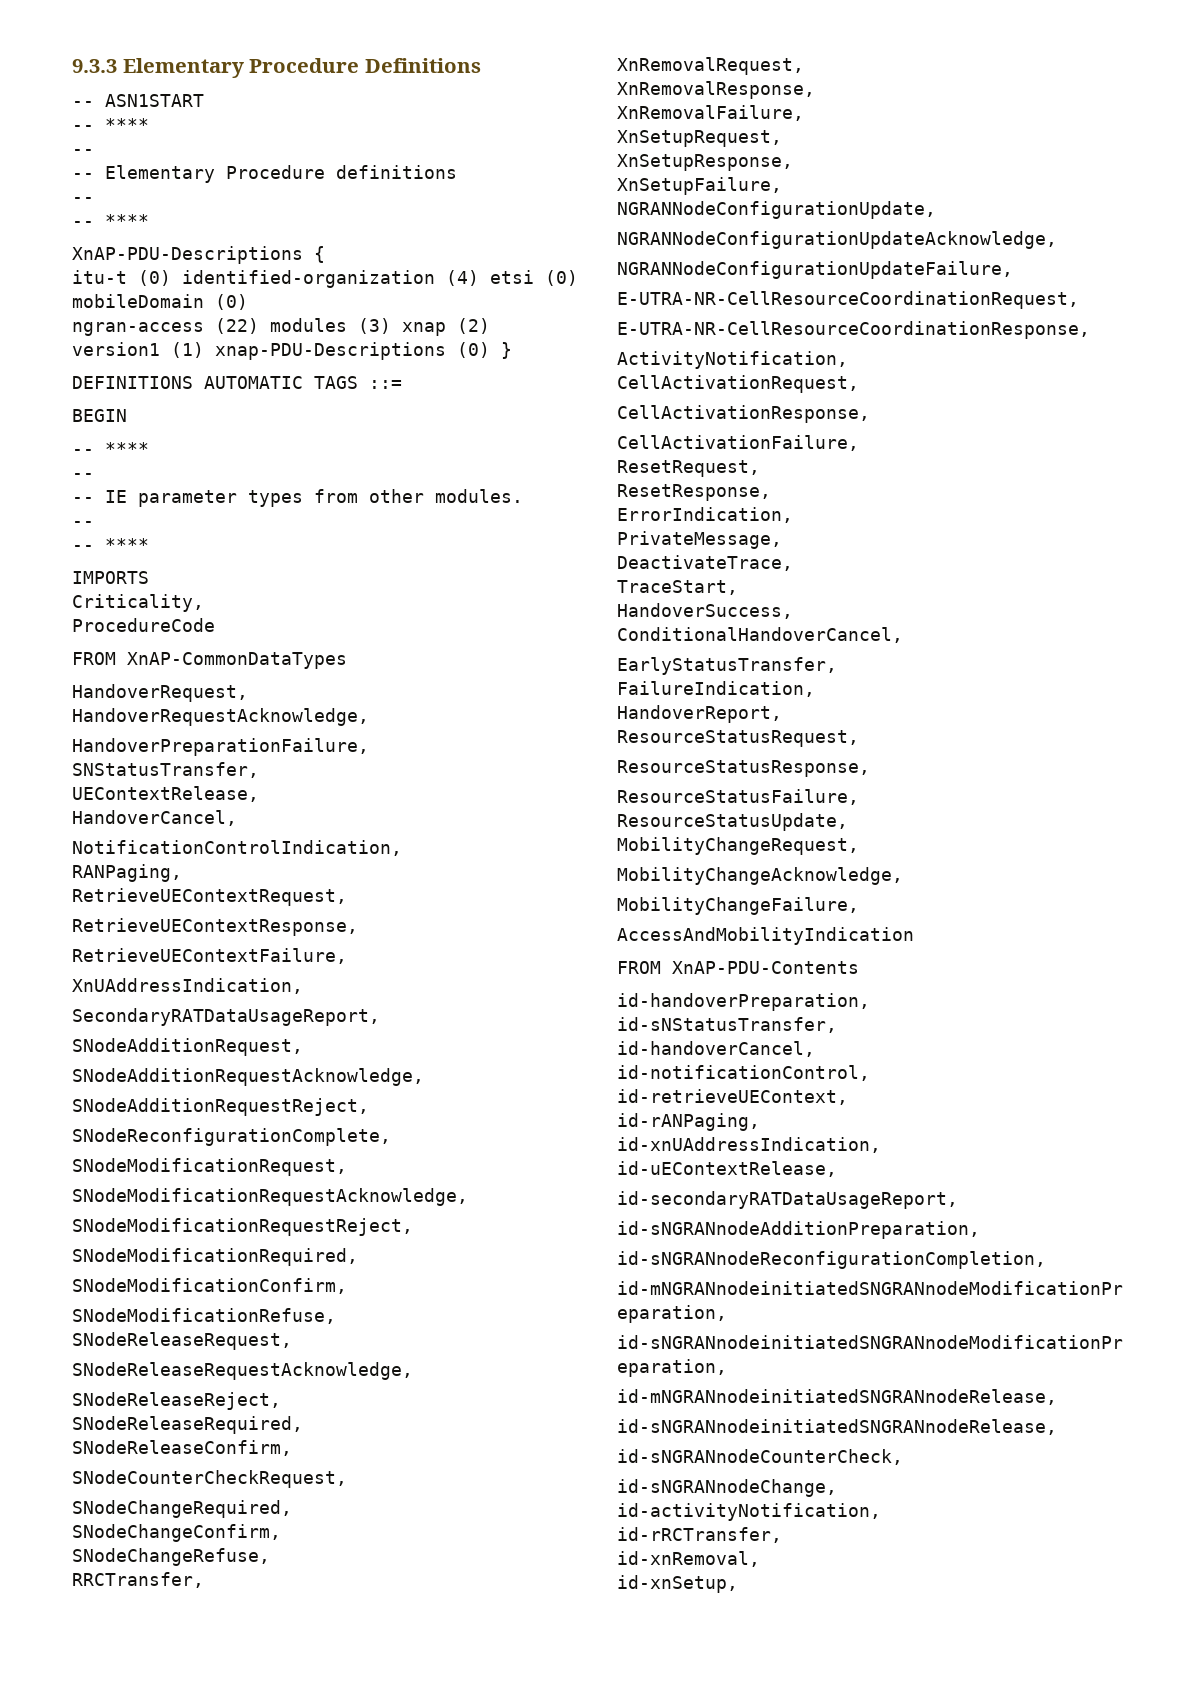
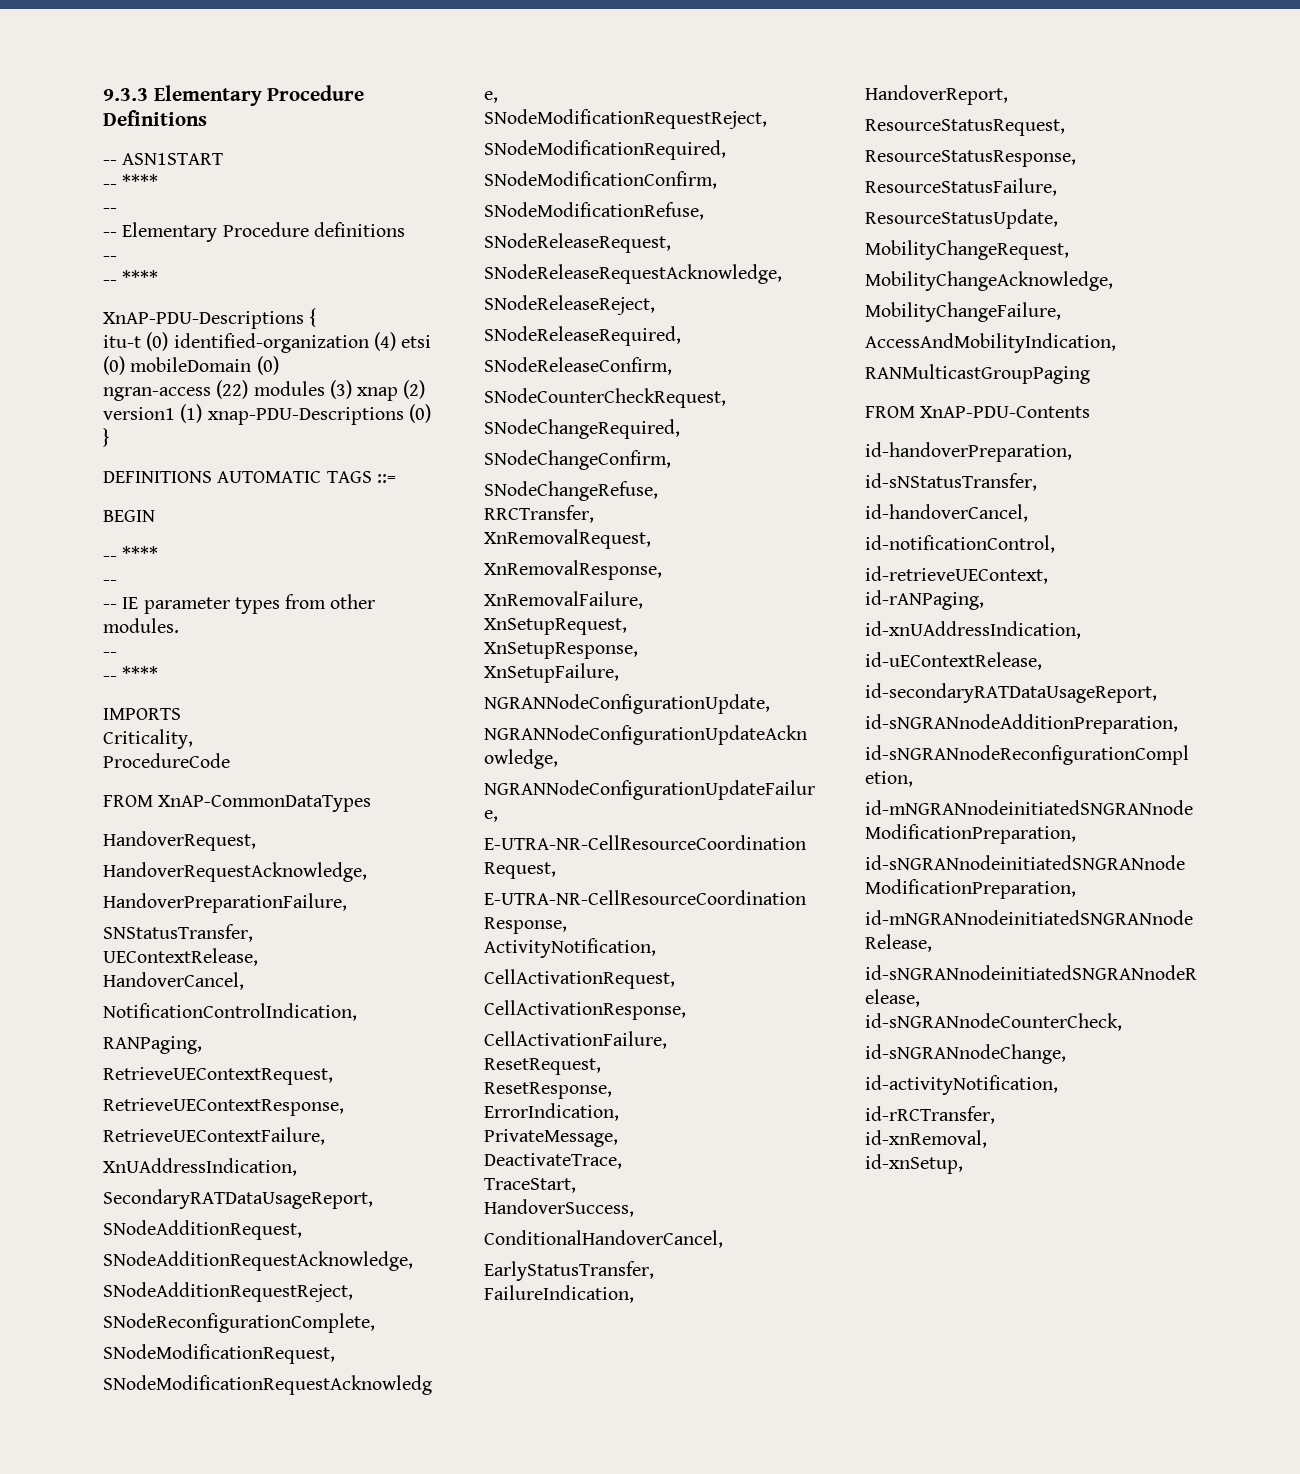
[617,927,914,945] AccessAndMobilityIndication -> [865,333,1116,353] [865,364,1090,384] AccessAndMobilityIndication, // RANMulticastGroupPaging

